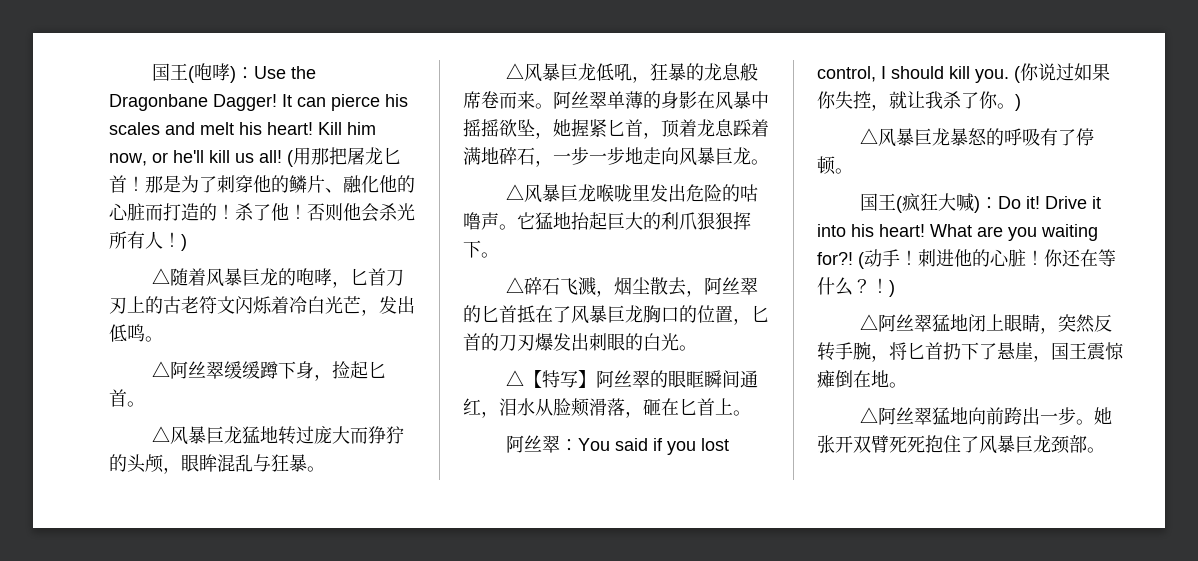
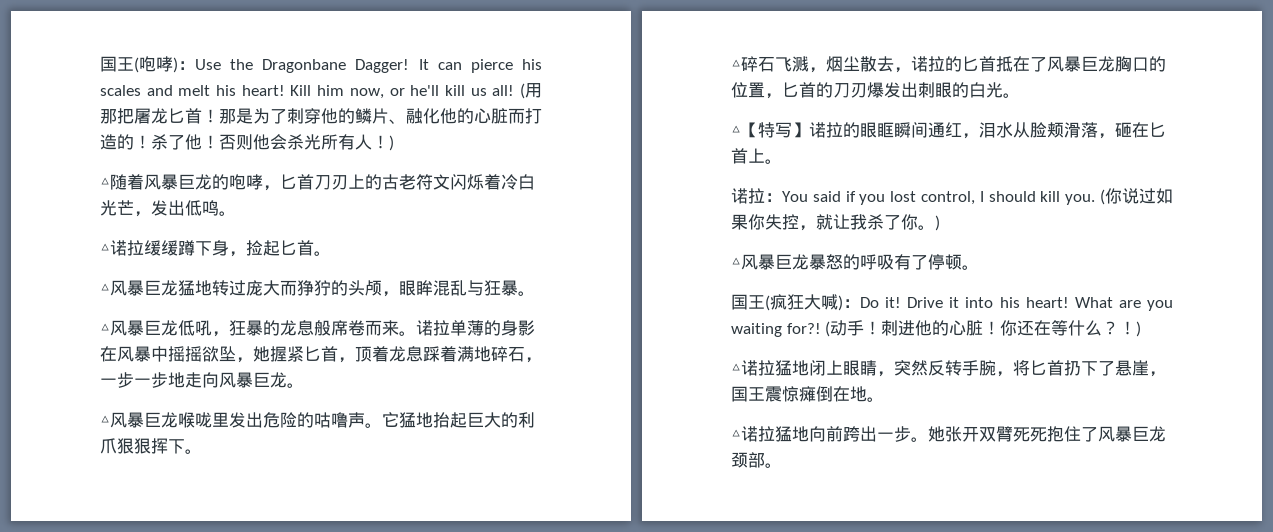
[169,361,224,379] 阿丝翠 -> [110,240,144,256] 诺拉
[553,91,607,109] 阿丝翠 -> [416,320,450,336] 诺拉
[703,277,758,295] 阿丝翠 -> [911,56,945,72] 诺拉
[595,370,650,388] 阿丝翠 -> [809,122,843,138] 诺拉
[505,435,560,453] 阿丝翠 -> [731,188,765,204] 诺拉
[877,314,932,332] 阿丝翠 -> [741,360,775,376] 诺拉
[877,407,932,425] 阿丝翠 -> [741,426,775,442] 诺拉

